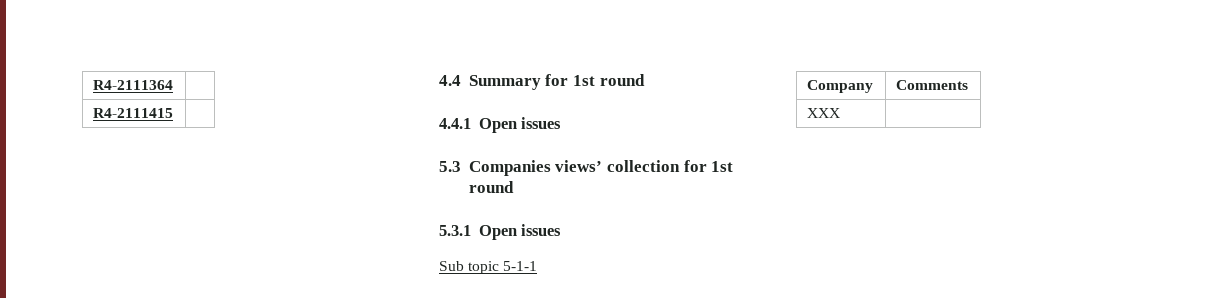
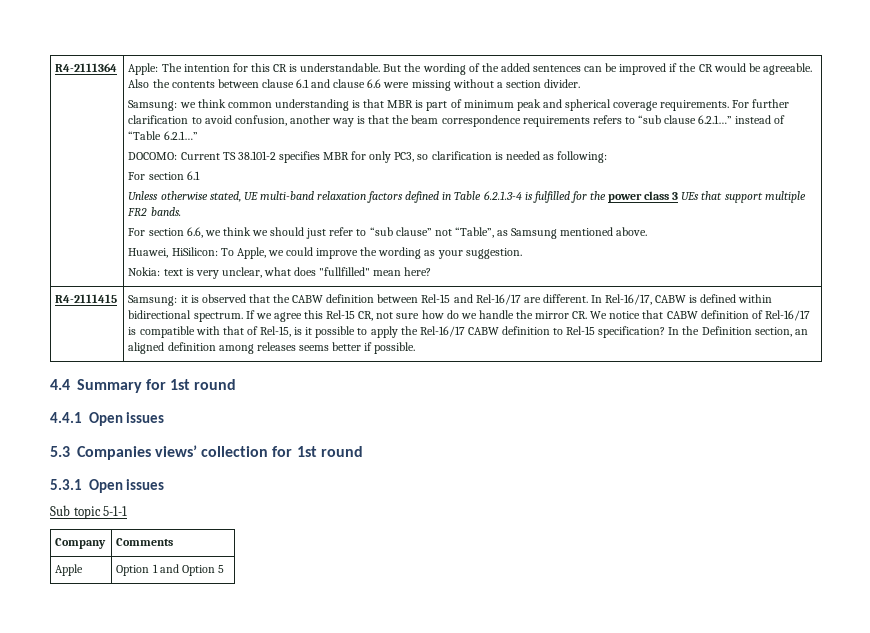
[93,108,174,118] // R4-2111415 | -> [128,63,812,75] [128,79,580,91] [128,99,790,111] [128,115,786,127] [128,131,198,140] [128,151,607,163] [128,171,200,180] [128,191,806,203] [127,207,181,216] [128,227,648,239] [128,247,522,259] [128,267,432,279] [55,294,118,303] [128,294,773,306] [128,310,810,322] [128,326,808,338] [128,342,416,354] Apple: The intention for this CR is understandable. But the wording of the added sentences can be improved if the CR would be agreeable. Also the contents between clause 6.1 and clause 6.6 were missing without a section divider. // Samsung: we think common understanding is that MBR is part of minimum peak and spherical coverage requirements. For further clarification to avoid confusion, another way is that the beam correspondence requirements refers to “sub clause 6.2.1…” instead of “Table 6.2.1…” // DOCOMO: Current TS 38.101-2 specifies MBR for only PC3, so clarification is needed as following: // For section 6.1 // Unless otherwise stated, UE multi-band relaxation factors defined in Table 6.2.1.3-4 is fulfilled for the power class 3 UEs that support multiple FR2 bands. // For section 6.6, we think we should just refer to “sub clause” not “Table”, as Samsung mentioned above. // Huawei, HiSilicon: To Apple, we could improve the wording as your suggestion. // Nokia: text is very unclear, what does "fullfilled" mean here? // R4-2111415 | Samsung: it is observed that the CABW definition between Rel-15 and Rel-16/17 are different. In Rel-16/17, CABW is defined within bidirectional spectrum. If we agree this Rel-15 CR, not sure how do we handle the mirror CR. We notice that CABW definition of Rel-16/17 is compatible with that of Rel-15, is it possible to apply the Rel-16/17 CABW definition to Rel-15 specification? In the Definition section, an aligned definition among releases seems better if possible.
[807,108,841,118] XXX | -> [55,564,84,576] [116,564,224,576] Apple | Option 1 and Option 5

